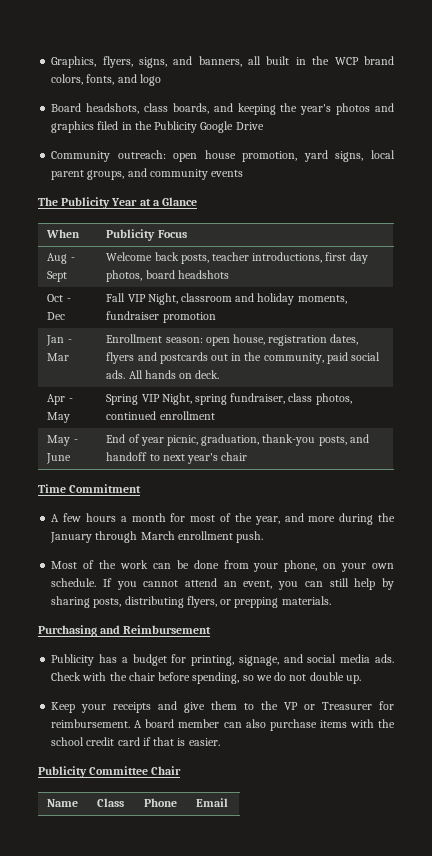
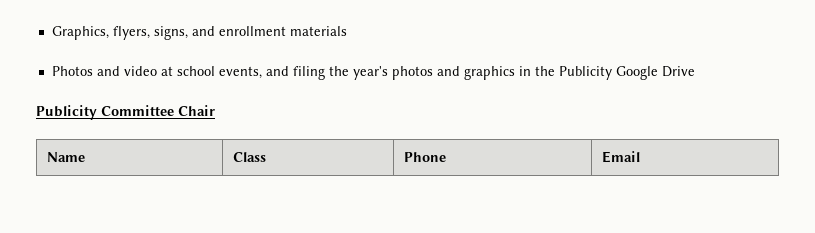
[198,56,394,67] [51,74,161,86] [51,103,276,115] banners, all built in the WCP brand colors, fonts, and logo // Board headshots, class boards, and keeping -> [218,26,347,36] [51,66,325,80] enrollment materials // Photos and video at school events, and filing
[97,121,119,130] filed -> (515, 73) none
[51,150,395,162] [51,168,244,180] [38,197,198,209] [46,229,81,238] [106,229,187,241] [47,253,75,264] [47,271,68,282] [106,252,368,264] [106,270,229,282] [47,294,71,302] [47,312,66,320] [106,293,347,305] [106,311,216,323] [46,335,72,346] [47,353,70,361] [106,334,359,346] [106,352,381,364] [106,370,220,379] [47,394,73,405] [47,412,71,423] [106,393,352,405] [106,411,215,420] [47,435,78,446] [46,453,72,464] [106,434,369,446] [106,452,248,464] [38,484,142,493] [51,513,396,525] [50,531,264,543] [51,560,394,572] [51,578,394,590] [51,596,331,608] [38,625,212,637] [51,654,394,666] [51,672,361,684] [51,701,394,713] [51,719,395,731] [51,737,220,746] // Community outreach: open house promotion, yard signs, local parent groups, and community events // The Publicity Year at a Glance // When | Publicity Focus // Aug - Sept | Welcome back posts, teacher introductions, first day photos, board headshots // Oct - Dec | Fall VIP Night, classroom and holiday moments, fundraiser promotion // Jan - Mar | Enrollment season: open house, registration dates, flyers and postcards out in the community, paid social ads. All hands on deck. // Apr - May | Spring VIP Night, spring fundraiser, class photos, continued enrollment // May - June | End of year picnic, graduation, thank-you posts, and handoff to next year's chair // Time Commitment // A few hours a month for most of the year, and more during the January through March enrollment push. // Most of the work can be done from your phone, on your own schedule. If you cannot attend an event, you can still help by sharing posts, distributing flyers, or prepping materials. // Purchasing and Reimbursement // Publicity has a budget for printing, signage, and social media ads. Check with the chair before spending, so we do not double up. // Keep your receipts and give them to the VP or Treasurer for reimbursement. A board member can also purchase items with the school credit card if that is easier. -> (695, 71) none

